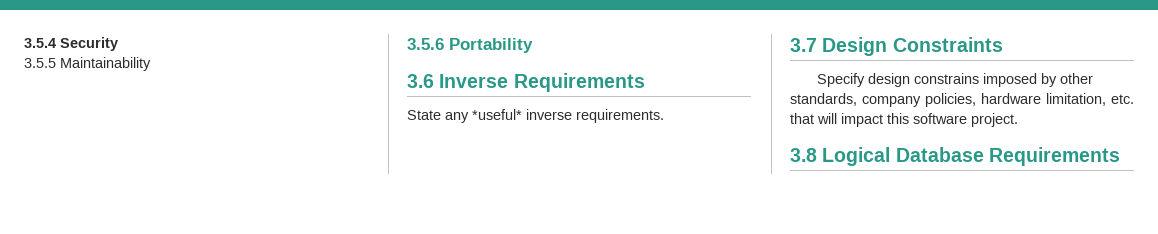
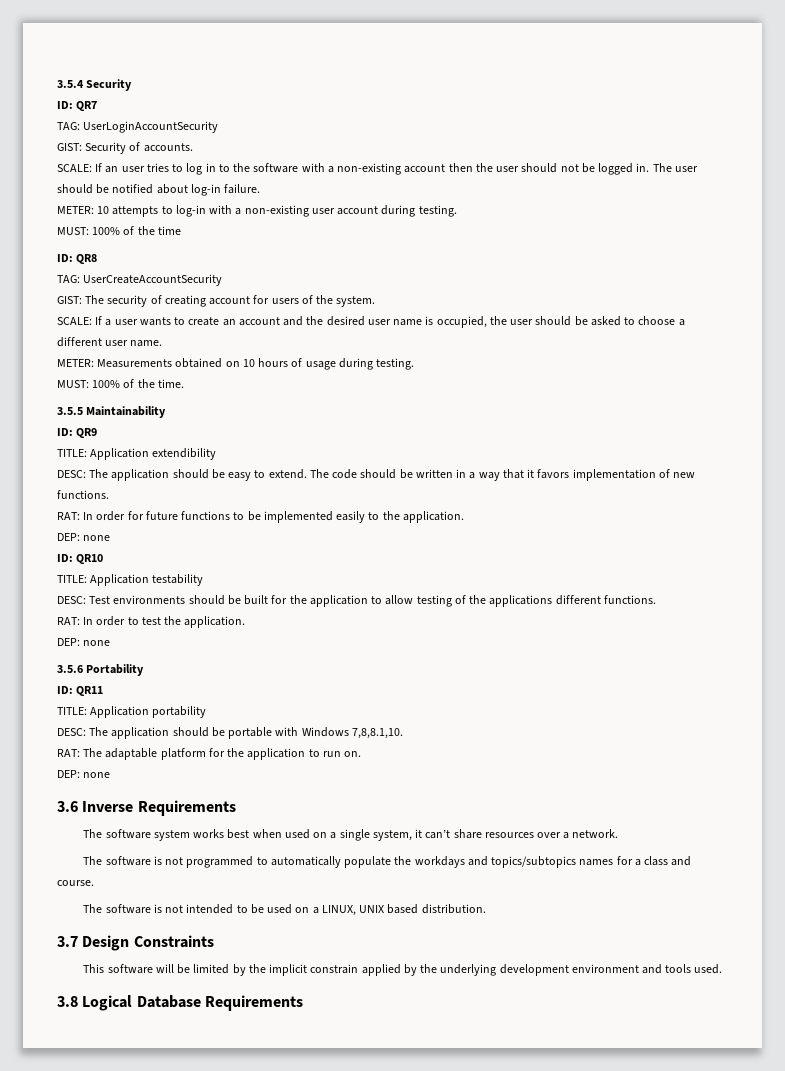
[24,57,151,71] [407,38,533,53] [407,73,645,92] [407,109,664,123] [790,37,1003,56] [817,73,1094,87] [790,93,1134,107] [790,113,1018,127] 3.5.5 Maintainability // 3.5.6 Portability // 3.6 Inverse Requirements // State any *useful* inverse requirements. // 3.7 Design Constraints // Specify design constrains imposed by other standards, company policies, hardware limitation, etc. that will impact this software project. -> [57,101,98,111] [57,121,219,133] [57,142,193,154] [57,163,698,175] [57,184,261,196] [57,205,457,217] [57,226,181,235] [57,254,98,264] [57,274,223,286] [57,295,376,307] [57,316,685,328] [57,337,163,347] [57,358,415,370] [57,379,184,388] [57,406,167,418] [57,428,98,438] [57,448,217,460] [57,469,696,481] [57,490,109,499] [57,511,464,523] [57,533,111,541] [57,554,104,564] [57,574,204,586] [57,595,656,607] [57,616,246,628] [57,638,111,646] [57,664,145,676] [57,686,104,696] [57,706,207,718] [57,727,403,739] [57,748,362,760] [57,770,111,778] [57,800,236,816] [83,829,619,841] [83,856,692,868] [57,880,94,886] [83,904,486,916] [57,935,214,951] [83,964,723,976] ID: QR7 // TAG: UserLoginAccountSecurity // GIST: Security of accounts. // SCALE: If an user tries to log in to the software with a non-existing account then the user should not be logged in. The user should be notified about log-in failure. // METER: 10 attempts to log-in with a non-existing user account during testing. // MUST: 100% of the time // ID: QR8 // TAG: UserCreateAccountSecurity // GIST: The security of creating account for users of the system. // SCALE: If a user wants to create an account and the desired user name is occupied, the user should be asked to choose a different user name. // METER: Measurements obtained on 10 hours of usage during testing. // MUST: 100% of the time. // 3.5.5 Maintainability // ID: QR9 // TITLE: Application extendibility // DESC: The application should be easy to extend. The code should be written in a way that it favors implementation of new functions. // RAT: In order for future functions to be implemented easily to the application. // DEP: none // ID: QR10 // TITLE: Application testability // DESC: Test environments should be built for the application to allow testing of the applications different functions. // RAT: In order to test the application. // DEP: none // 3.5.6 Portability // ID: QR11 // TITLE: Application portability // DESC: The application should be portable with Windows 7,8,8.1,10. // RAT: The adaptable platform for the application to run on. // DEP: none // 3.6 Inverse Requirements // The software system works best when used on a single system, it can’t share resources over a network. // The software is not programmed to automatically populate the workdays and topics/subtopics names for a class and course. // The software is not intended to be used on a LINUX, UNIX based distribution. // 3.7 Design Constraints // This software will be limited by the implicit constrain applied by the underlying development environment and tools used.

